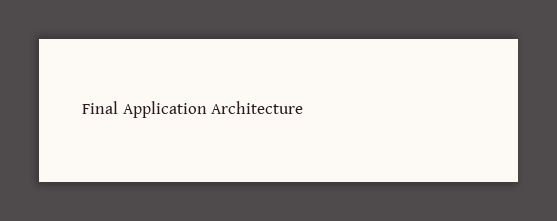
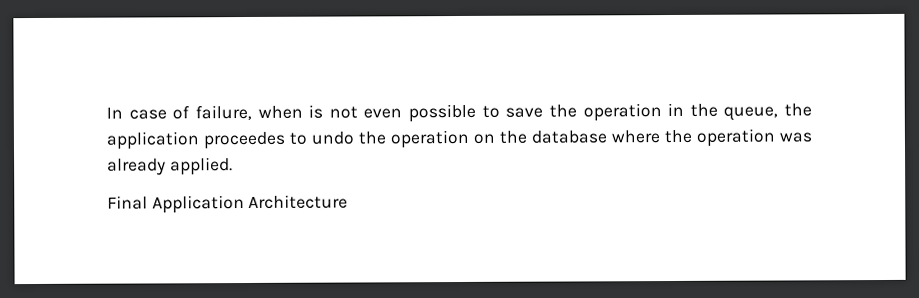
(82, 107) none -> [106,102,812,123] [106,128,812,150] [107,157,233,176] In case of failure, when is not even possible to save the operation in the queue, the application proceedes to undo the operation on the database where the operation was already applied. //

